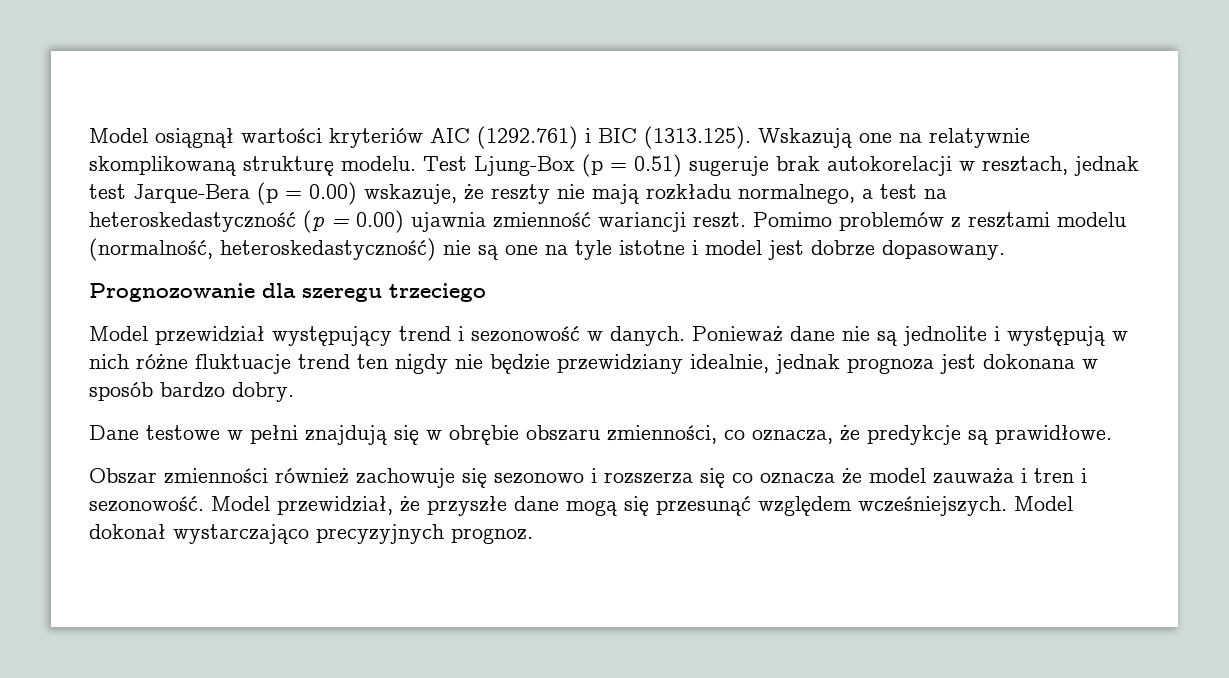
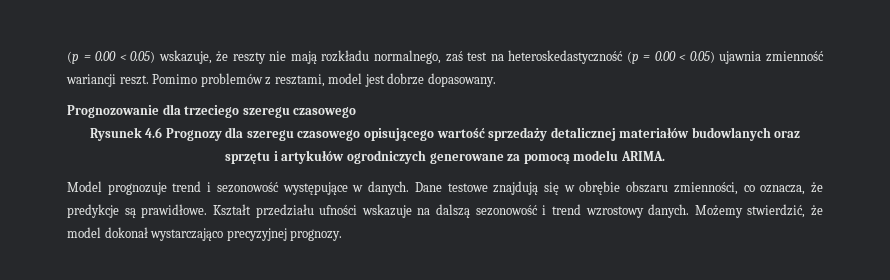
[89,126,1030,149] [89,154,1139,177] [89,182,357,205] Model osiągnął wartości kryteriów AIC (1292.761) i BIC (1313.125). Wskazują one na relatywnie skomplikowaną strukturę modelu. Test Ljung-Box (p = 0.51) sugeruje brak autokorelacji w resztach, jednak test Jarque-Bera (p = 0.00) -> [67,51,156,64] (p = 0.00 < 0.05)
[862,189,873,199] a -> [445,51,463,62] zaś
[356,210,404,233] 0.00) -> [654,51,715,63] 0.00 < 0.05)
[968,212,1126,228] [89,238,698,261] resztami modelu (normalność, heteroskedastyczność) nie są one na tyle istotne i -> [274,74,325,87] resztami,
[302,283,486,302] [89,326,392,346] szeregu trzeciego // Model przewidział występujący -> [184,105,357,118] [89,127,801,141] [225,150,665,164] [67,181,167,195] trzeciego szeregu czasowego // Rysunek 4.6 Prognozy dla szeregu czasowego opisującego wartość sprzedaży detalicznej materiałów budowlanych oraz sprzętu i artykułów ogrodniczych generowane za pomocą modelu ARIMA. // Model prognozuje
(580, 334) none -> [282,182,348,195] występujące
[692,326,1128,346] [89,354,1098,374] [89,382,294,402] [89,425,298,444] Ponieważ dane nie są jednolite i występują w nich różne fluktuacje trend ten nigdy nie będzie przewidziany idealnie, jednak prognoza jest dokonana w sposób bardzo dobry. // Dane testowe w pełni -> [414,182,488,192] Dane testowe
[89,468,1087,488] [89,496,1073,516] [89,524,533,544] // Obszar zmienności również zachowuje się sezonowo i rozszerza się co oznacza że model zauważa i tren i sezonowość. Model przewidział, że przyszłe dane mogą się przesunąć względem wcześniejszych. Model dokonał wystarczająco precyzyjnych prognoz. -> [212,204,823,218] [67,227,343,241] Kształt przedziału ufności wskazuje na dalszą sezonowość i trend wzrostowy danych. Możemy stwierdzić, że model dokonał wystarczająco precyzyjnej prognozy.

